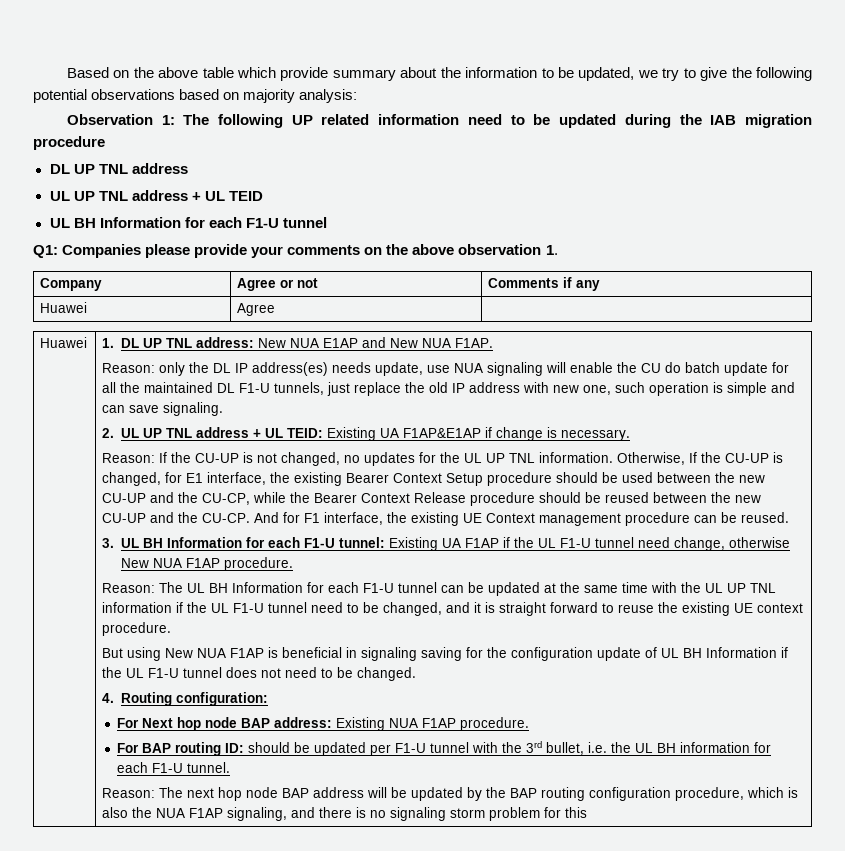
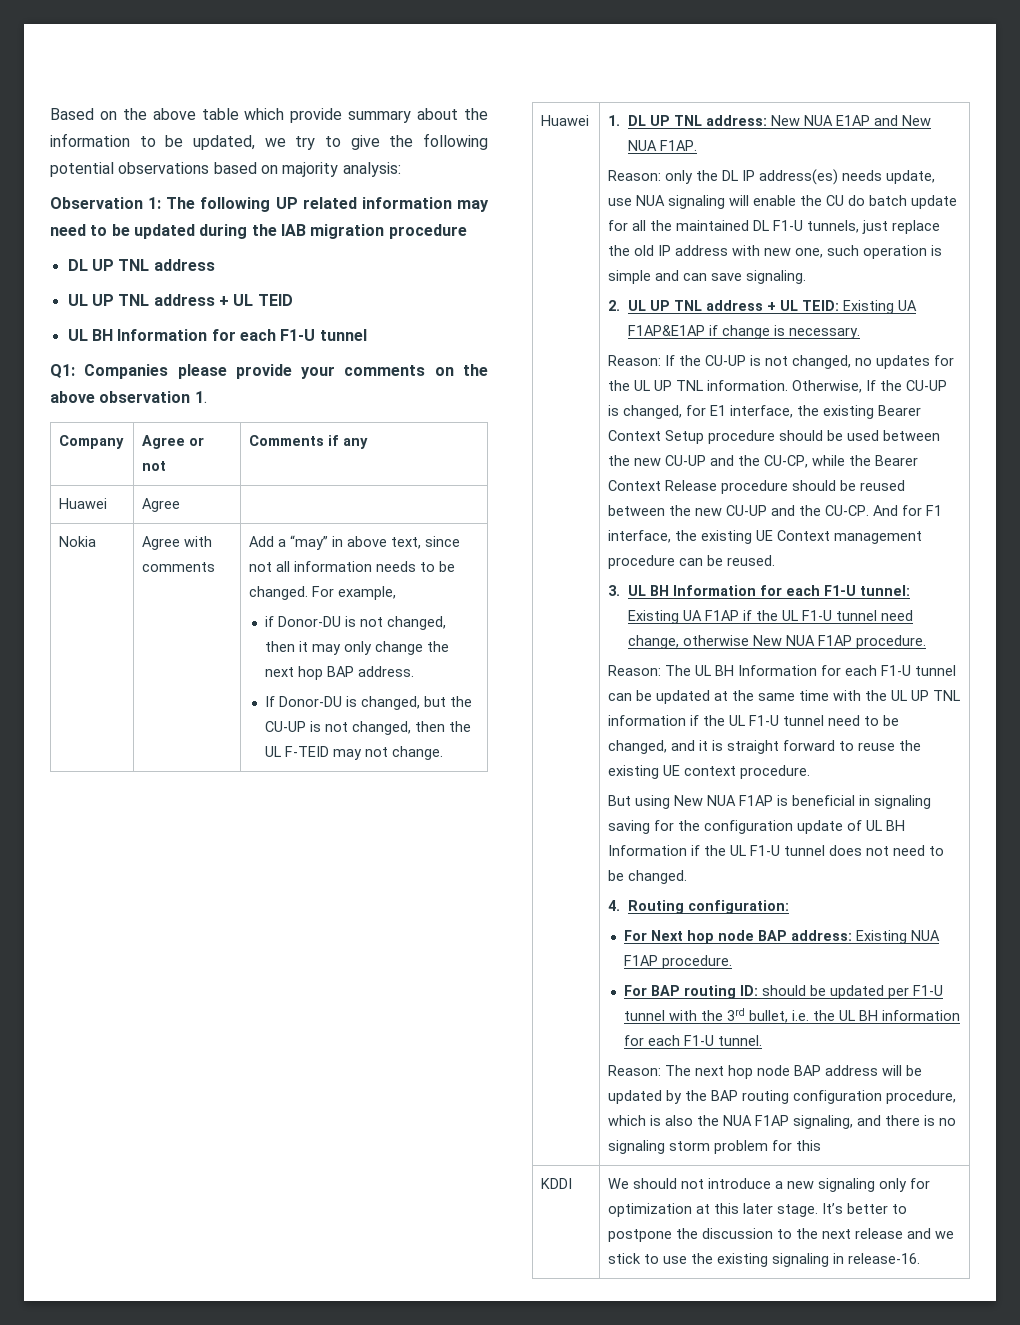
(460, 119) none -> [457,200,489,212] may
(276, 309) none -> [59,536,97,547] [142,536,213,550] [142,562,216,572] [249,535,461,550] [249,561,456,572] [249,586,397,600] [265,616,447,630] [265,641,450,655] [265,666,415,680] [265,696,473,710] [265,721,472,735] [265,746,444,760] // Nokia | Agree with comments | Add a “may” in above text, since not all information needs to be changed. For example, // if Donor-DU is not changed, then it may only change the next hop BAP address. // If Donor-DU is changed, but the CU-UP is not changed, then the UL F-TEID may not change.
(588, 812) none -> [541,1178,573,1189] [608,1178,931,1192] [608,1203,908,1217] [608,1228,955,1242] [608,1253,921,1267] // KDDI | We should not introduce a new signaling only for optimization at this later stage. It’s better to postpone the discussion to the next release and we stick to use the existing signaling in release-16.

